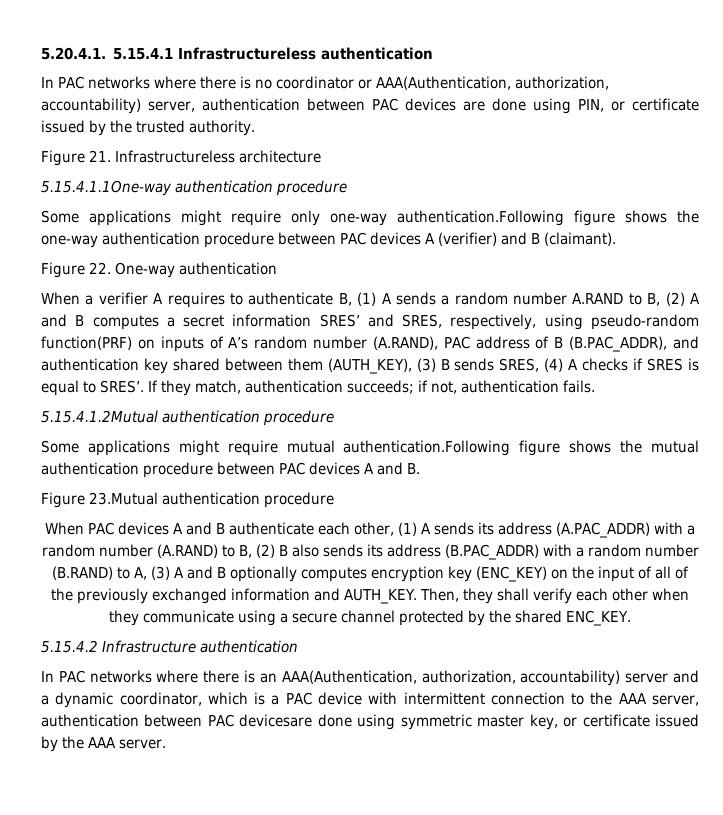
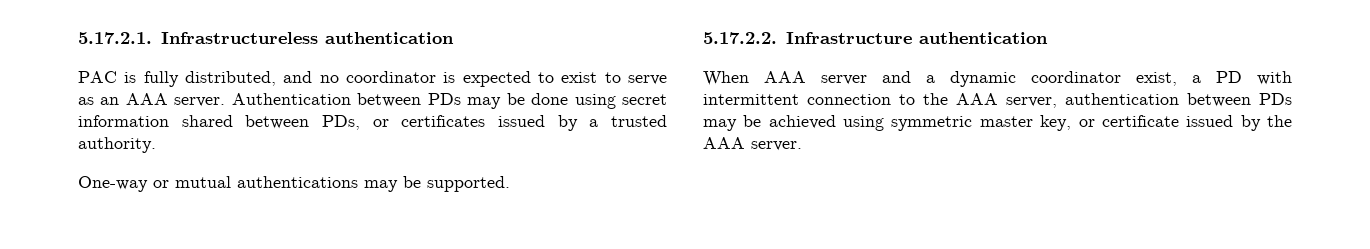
[41,47,174,60] 5.20.4.1. 5.15.4.1 -> [78,32,152,44] 5.17.2.1.
[41,76,609,90] [41,98,699,114] [41,120,132,136] In PAC networks where there is no coordinator or AAA(Authentication, authorization, accountability) server, authentication between PAC devices are done using PIN, or certificate issued by the -> [78,71,667,87] [78,93,667,109] [78,115,599,131] PAC is fully distributed, and no coordinator is expected to exist to serve as an AAA server. Authentication between PDs may be done using secret information shared between PDs, or certificates issued by a
[41,150,321,166] [41,180,347,196] [41,210,699,226] [41,232,616,248] [41,262,277,278] [41,292,701,308] [41,314,699,330] [41,336,699,352] [41,358,699,374] [41,380,595,396] [41,410,334,426] [41,440,700,456] [41,462,420,478] [41,492,334,508] [45,522,695,538] [41,544,699,560] [52,566,689,582] [50,588,690,604] [109,610,632,626] [41,640,298,653] [41,670,699,686] [41,692,362,708] Figure 21. Infrastructureless architecture // 5.15.4.1.1One-way authentication procedure // Some applications might require only one-way authentication.Following figure shows the one-way authentication procedure between PAC devices A (verifier) and B (claimant). // Figure 22. One-way authentication // When a verifier A requires to authenticate B, (1) A sends a random number A.RAND to B, (2) A and B computes a secret information SRES’ and SRES, respectively, using pseudo-random function(PRF) on inputs of A’s random number (A.RAND), PAC address of B (B.PAC_ADDR), and authentication key shared between them (AUTH_KEY), (3) B sends SRES, (4) A checks if SRES is equal to SRES’. If they match, authentication succeeds; if not, authentication fails. // 5.15.4.1.2Mutual authentication procedure // Some applications might require mutual authentication.Following figure shows the mutual authentication procedure between PAC devices A and B. // Figure 23.Mutual authentication procedure // When PAC devices A and B authenticate each other, (1) A sends its address (A.PAC_ADDR) with a random number (A.RAND) to B, (2) B also sends its address (B.PAC_ADDR) with a random number (B.RAND) to A, (3) A and B optionally computes encryption key (ENC_KEY) on the input of all of the previously exchanged information and AUTH_KEY. Then, they shall verify each other when they communicate using a secure channel protected by the shared ENC_KEY. // 5.15.4.2 Infrastructure authentication // In PAC networks where there is an AAA(Authentication, authorization, accountability) server and a dynamic coordinator, which is a PAC device -> [78,176,510,192] [703,32,1048,44] [703,71,1242,87] One-way or mutual authentications may be supported. // 5.17.2.2. Infrastructure authentication // When AAA server and a dynamic coordinator exist, a PD
[207,714,352,727] PAC devicesare done -> [1259,93,1292,105] [703,115,836,131] PDs may be achieved

